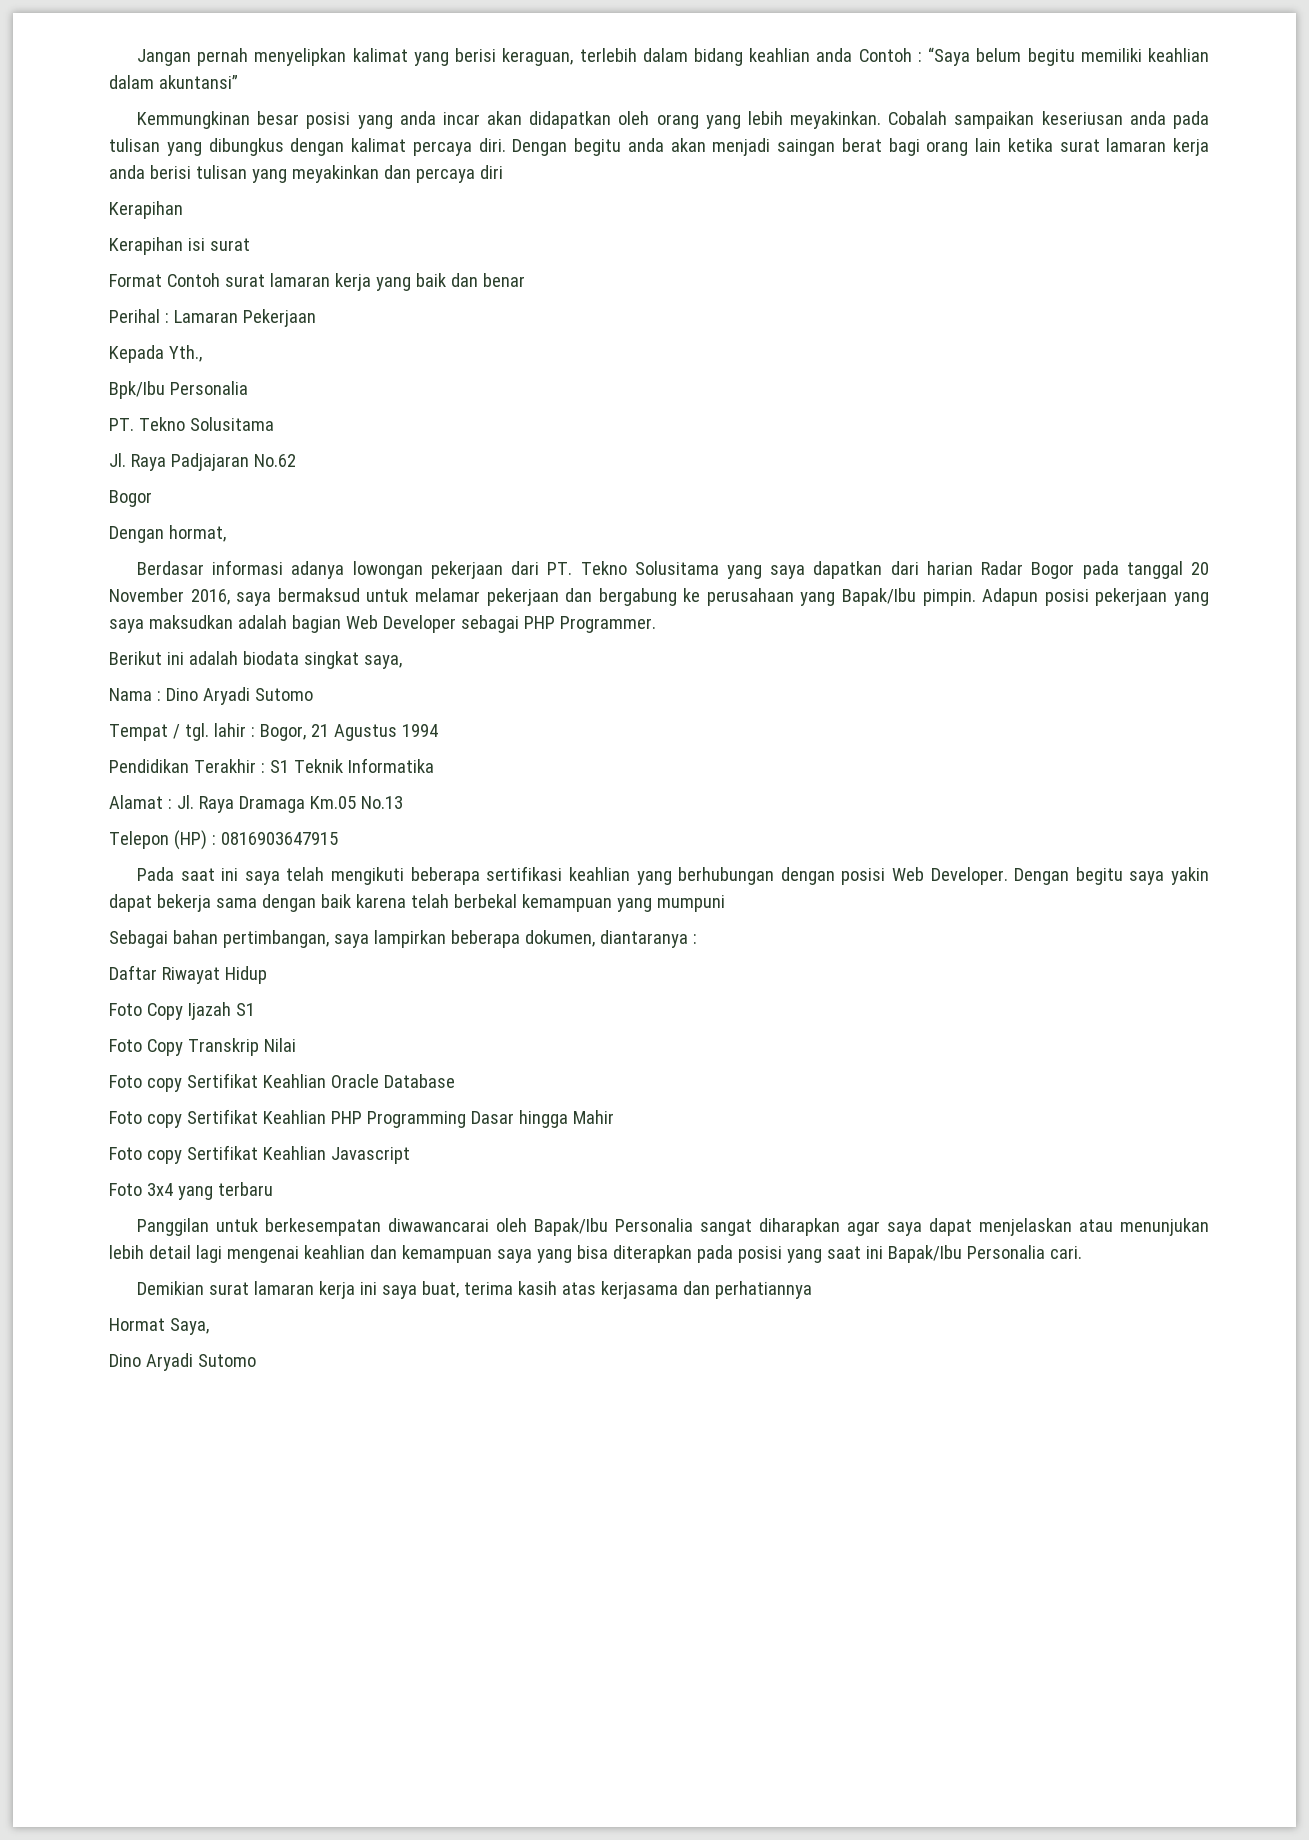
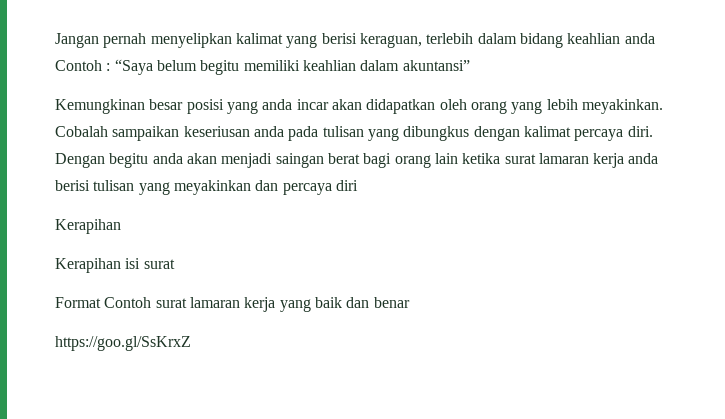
[137,111,251,129] Kemmungkinan -> [55,99,145,114] Kemungkinan
[109,309,316,327] [109,345,202,363] [109,381,248,399] [109,417,274,431] [109,453,296,471] [109,490,152,507] [109,525,226,543] [137,560,1209,579] [109,588,1209,606] [109,615,656,633] [109,651,402,669] [109,687,313,705] [109,723,438,741] [109,758,434,773] [109,795,403,813] [109,830,338,850] [137,866,1209,885] [109,894,725,912] [109,930,697,948] [109,965,267,984] [109,1002,255,1020] [109,1038,296,1056] [109,1073,455,1092] [109,1109,614,1128] [109,1145,410,1164] [109,1182,273,1200] [137,1218,1209,1236] [109,1245,1082,1263] [137,1281,812,1299] [109,1318,209,1335] [109,1353,256,1371] Perihal : Lamaran Pekerjaan // Kepada Yth., // Bpk/Ibu Personalia // PT. Tekno Solusitama // Jl. Raya Padjajaran No.62 // Bogor // Dengan hormat, // Berdasar informasi adanya lowongan pekerjaan dari PT. Tekno Solusitama yang saya dapatkan dari harian Radar Bogor pada tanggal 20 November 2016, saya bermaksud untuk melamar pekerjaan dan bergabung ke perusahaan yang Bapak/Ibu pimpin. Adapun posisi pekerjaan yang saya maksudkan adalah bagian Web Developer sebagai PHP Programmer. // Berikut ini adalah biodata singkat saya, // Nama : Dino Aryadi Sutomo // Tempat / tgl. lahir : Bogor, 21 Agustus 1994 // Pendidikan Terakhir : S1 Teknik Informatika // Alamat : Jl. Raya Dramaga Km.05 No.13 // Telepon (HP) : 0816903647915 // Pada saat ini saya telah mengikuti beberapa sertifikasi keahlian yang berhubungan dengan posisi Web Developer. Dengan begitu saya yakin dapat bekerja sama dengan baik karena telah berbekal kemampuan yang mumpuni // Sebagai bahan pertimbangan, saya lampirkan beberapa dokumen, diantaranya : // Daftar Riwayat Hidup // Foto Copy Ijazah S1 // Foto Copy Transkrip Nilai // Foto copy Sertifikat Keahlian Oracle Database // Foto copy Sertifikat Keahlian PHP Programming Dasar hingga Mahir // Foto copy Sertifikat Keahlian Javascript // Foto 3x4 yang terbaru // Panggilan untuk berkesempatan diwawancarai oleh Bapak/Ibu Personalia sangat diharapkan agar saya dapat menjelaskan atau menunjukan lebih detail lagi mengenai keahlian dan kemampuan saya yang bisa diterapkan pada posisi yang saat ini Bapak/Ibu Personalia cari. // Demikian surat lamaran kerja ini saya buat, terima kasih atas kerjasama dan perhatiannya // Hormat Saya, // Dino Aryadi Sutomo -> [55,336,191,351] https://goo.gl/SsKrxZ

